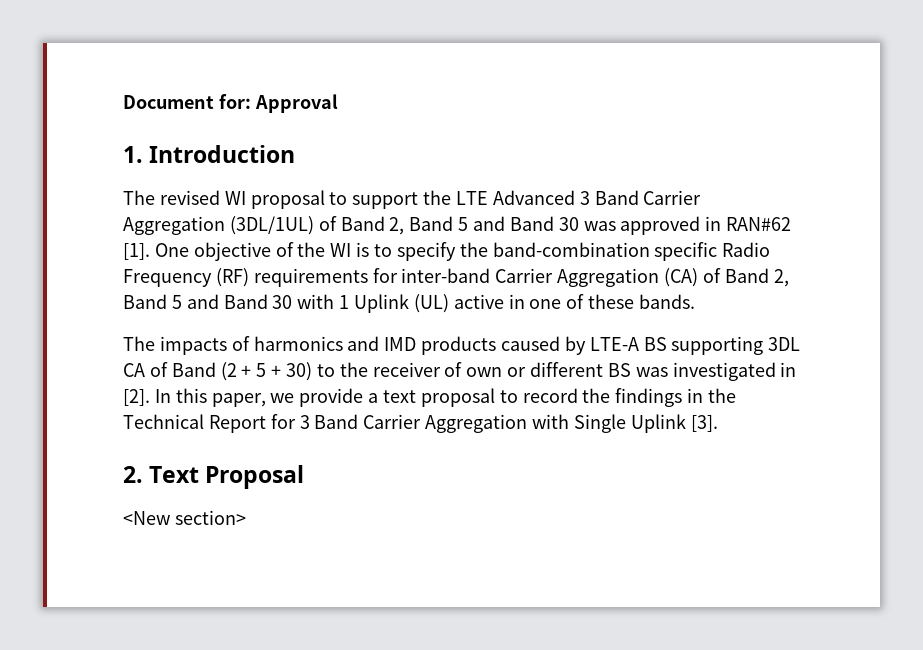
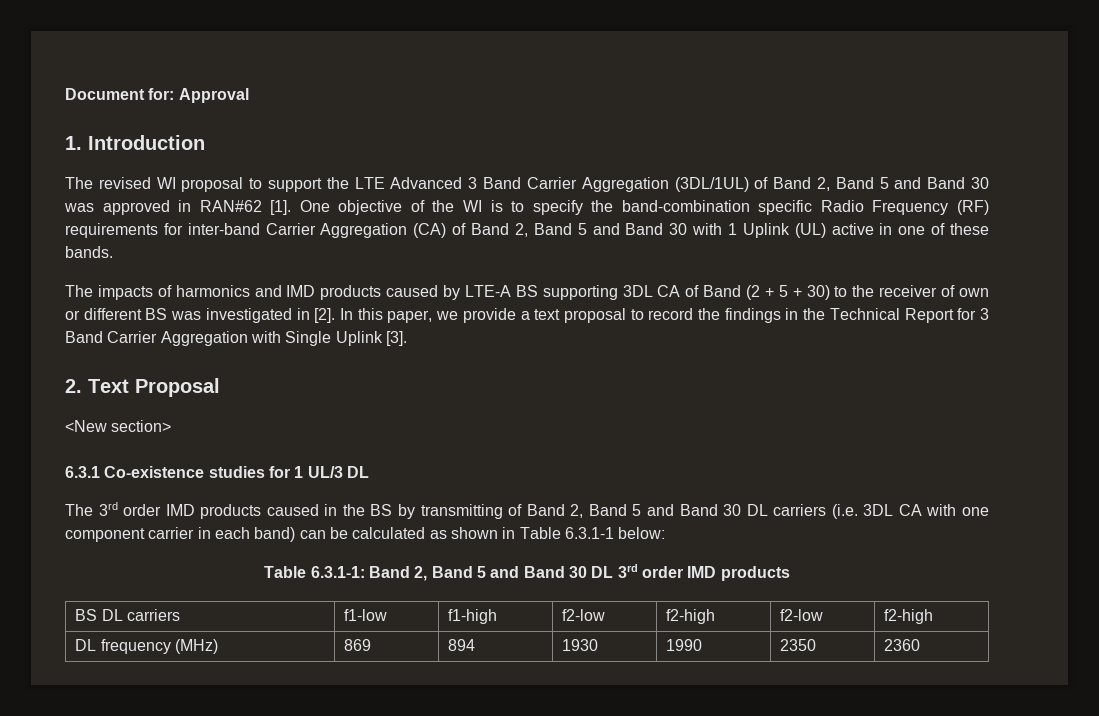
(246, 517) none -> [65,466,369,478] [65,502,989,519] [65,527,666,542] [264,564,790,581] [75,609,180,621] [344,609,388,621] [448,609,498,624] [562,609,606,621] [666,609,716,624] [780,609,824,621] [884,609,934,624] [75,639,218,654] [344,639,372,651] [448,639,476,651] [562,639,599,651] [666,639,703,651] [780,639,817,651] [884,639,921,651] // 6.3.1 Co-existence studies for 1 UL/3 DL // The 3rd order IMD products caused in the BS by transmitting of Band 2, Band 5 and Band 30 DL carriers (i.e. 3DL CA with one component carrier in each band) can be calculated as shown in Table 6.3.1-1 below: // Table 6.3.1-1: Band 2, Band 5 and Band 30 DL 3rd order IMD products // BS DL carriers | f1-low | f1-high | f2-low | f2-high | f2-low | f2-high // DL frequency (MHz) | 869 | 894 | 1930 | 1990 | 2350 | 2360

